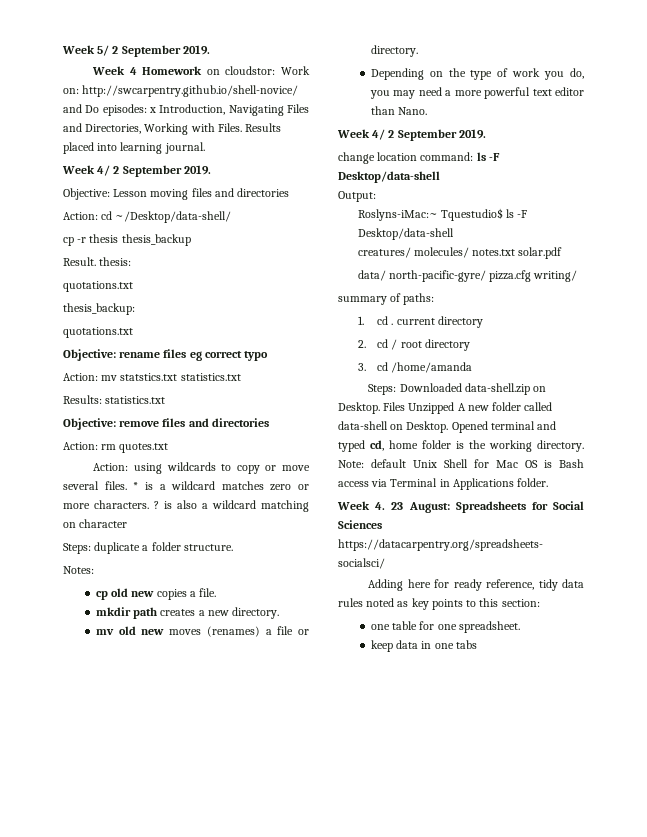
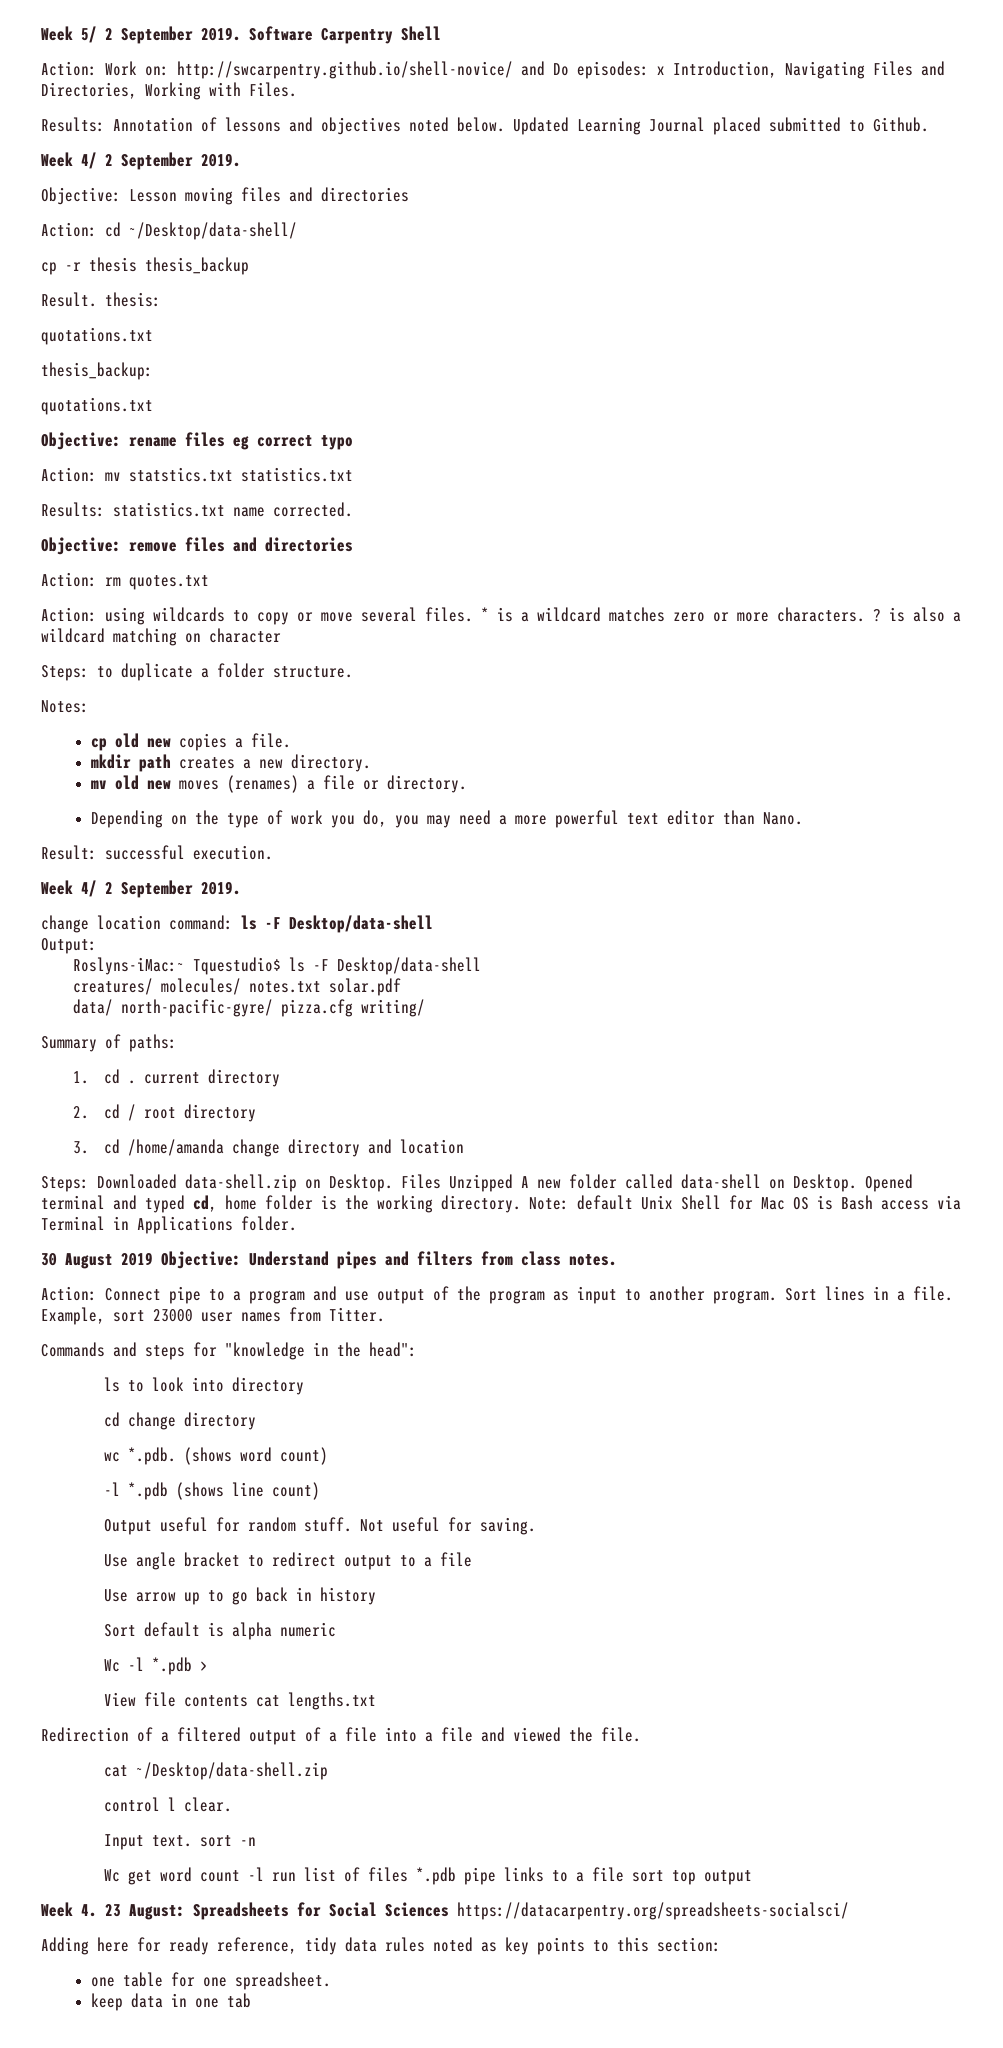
[92,66,276,75] // Week 4 Homework on cloudstor: -> [249,26,441,44] [41,61,97,76] Software Carpentry Shell // Action:
[245,123,282,132] [63,142,205,154] Results placed into learning journal. -> [41,117,929,135] // Results: Annotation of lessons and objectives noted below. Updated Learning Journal placed submitted to Github.
(166, 400) none -> [233,502,353,517] name corrected.
(91, 548) none -> [97,666,113,678] to
(428, 111) none -> [41,845,273,860] // Result: successful execution.
[338,296,387,305] summary -> [41,1036,97,1052] Summary
(473, 367) none -> [232,1139,465,1157] change directory and location
(549, 482) none -> [41,1251,617,1269] [41,1286,953,1304] [41,1307,385,1325] [41,1342,417,1360] [104,1377,305,1395] [104,1412,257,1430] [104,1447,329,1465] [104,1482,321,1500] [104,1517,537,1535] [104,1552,473,1570] [104,1587,377,1605] [104,1622,337,1640] [104,1657,209,1675] [104,1692,377,1710] [41,1727,641,1745] [104,1762,329,1780] [104,1797,233,1812] [104,1834,257,1850] [104,1867,753,1885] // 30 August 2019 Objective: Understand pipes and filters from class notes. // Action: Connect pipe to a program and use output of the program as input to another program. Sort lines in a file. Example, sort 23000 user names from Titter. // Commands and steps for "knowledge in the head": // ls to look into directory // cd change directory // wc *.pdb. (shows word count) // -l *.pdb (shows line count) // Output useful for random stuff. Not useful for saving. // Use angle bracket to redirect output to a file // Use arrow up to go back in history // Sort default is alpha numeric // Wc -l *.pdb > // View file contents cat lengths.txt // Redirection of a filtered output of a file into a file and viewed the file. // cat ~/Desktop/data-shell.zip // control l clear. // Input text. sort -n // Wc get word count -l run list of files *.pdb pipe links to a file sort top output
[455,640,477,649] tabs -> [227,1993,252,2008] tab

